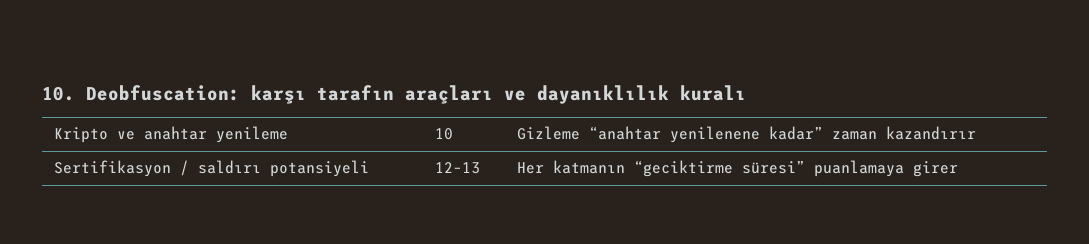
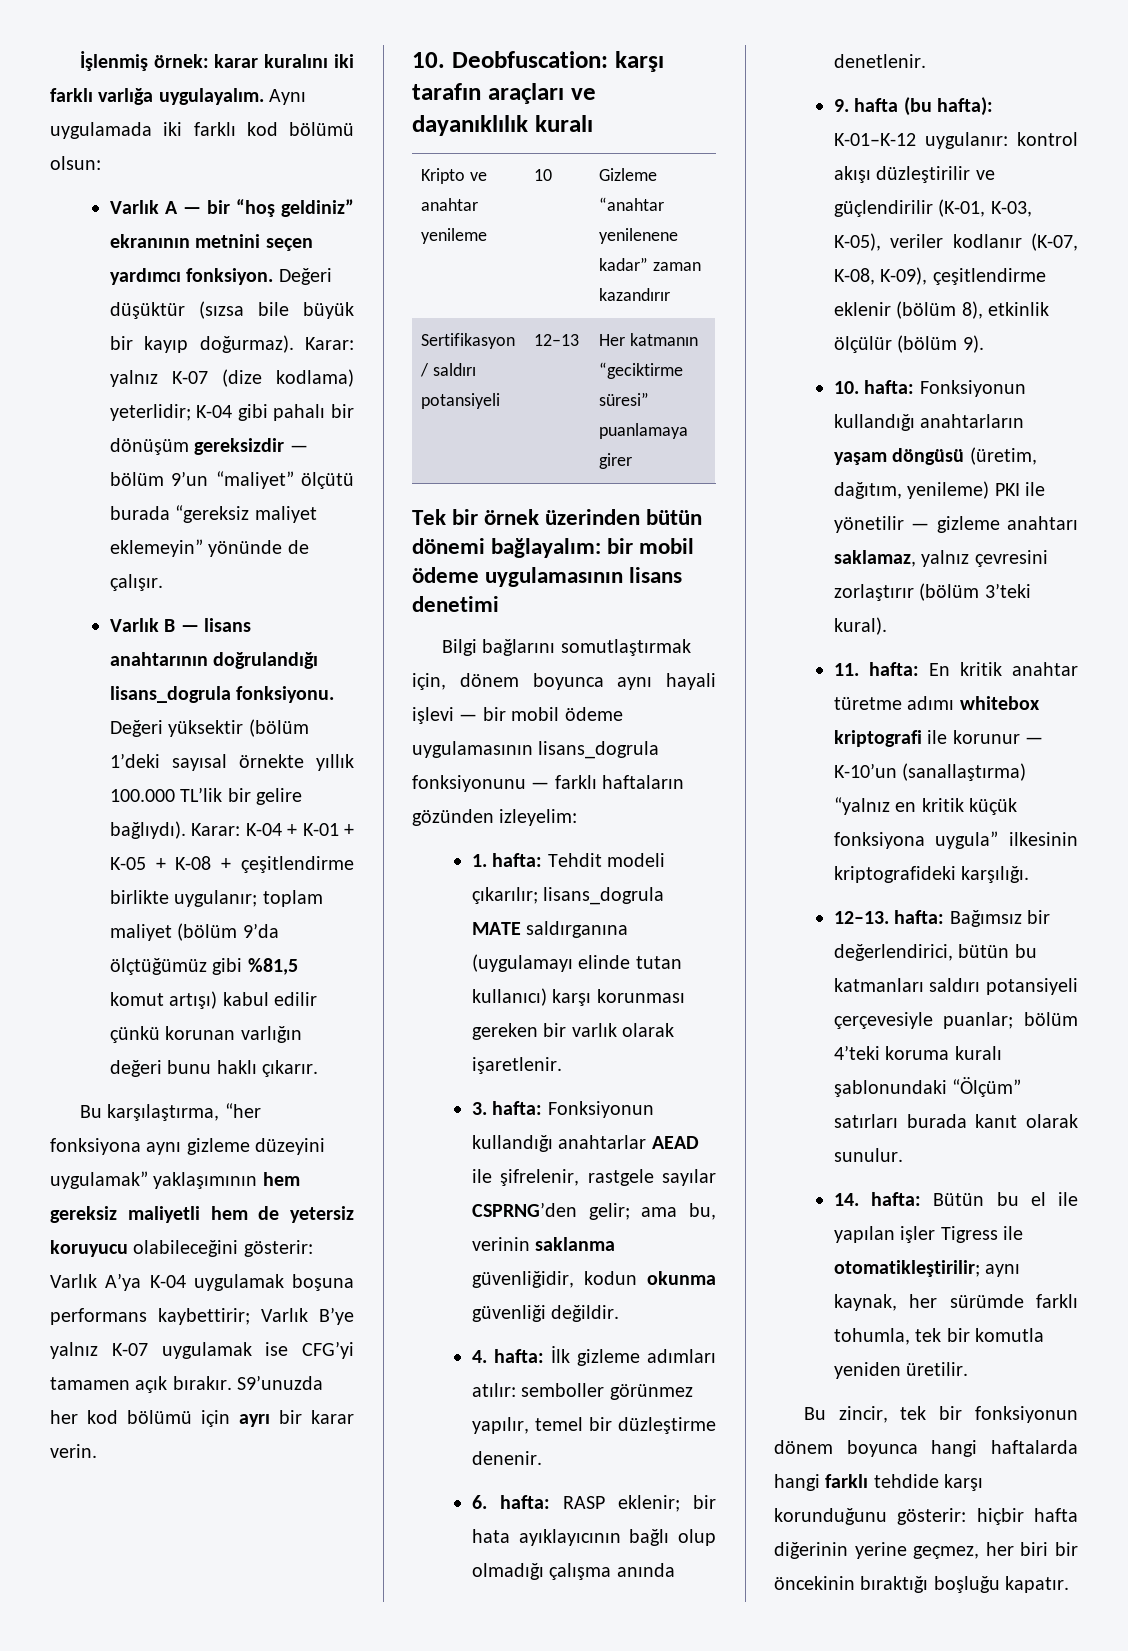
(42, 93) none -> [79,51,355,71] [50,88,307,105] [50,122,354,139] [50,156,101,170] [109,199,354,217] [109,234,313,251] [109,268,332,285] [109,301,354,319] [109,335,354,353] [109,369,354,387] [109,404,354,421] [109,438,308,455] [109,471,354,489] [109,505,317,523] [109,539,309,557] [109,574,163,591] [109,618,252,632] [109,652,319,669] [109,686,335,703] [109,719,309,737] [109,753,354,771] [109,787,303,805] [109,821,354,839] [109,856,354,873] [109,890,323,907] [109,923,279,941] [109,958,298,975] [109,991,318,1009] [109,1026,302,1043] [109,1060,319,1077] [79,1103,261,1121] [50,1138,326,1155] [50,1171,300,1189] [50,1206,354,1223] [50,1240,313,1257] [50,1273,354,1291] [50,1307,354,1325] [50,1341,354,1359] [50,1375,324,1393] [50,1410,354,1427] [50,1444,97,1458] İşlenmiş örnek: karar kuralını iki farklı varlığa uygulayalım. Aynı uygulamada iki farklı kod bölümü olsun: // Varlık A — bir “hoş geldiniz” ekranının metnini seçen yardımcı fonksiyon. Değeri düşüktür (sızsa bile büyük bir kayıp doğurmaz). Karar: yalnız K-07 (dize kodlama) yeterlidir; K-04 gibi pahalı bir dönüşüm gereksizdir — bölüm 9’un “maliyet” ölçütü burada “gereksiz maliyet eklemeyin” yönünde de çalışır. // Varlık B — lisans anahtarının doğrulandığı lisans_dogrula fonksiyonu. Değeri yüksektir (bölüm 1’deki sayısal örnekte yıllık 100.000 TL’lik bir gelire bağlıydı). Karar: K-04 + K-01 + K-05 + K-08 + çeşitlendirme birlikte uygulanır; toplam maliyet (bölüm 9’da ölçtüğümüz gibi %81,5 komut artışı) kabul edilir çünkü korunan varlığın değeri bunu haklı çıkarır. // Bu karşılaştırma, “her fonksiyona aynı gizleme düzeyini uygulamak” yaklaşımının hem gereksiz maliyetli hem de yetersiz koruyucu olabileceğini gösterir: Varlık A’ya K-04 uygulamak boşuna performans kaybettirir; Varlık B’ye yalnız K-07 uygulamak ise CFG’yi tamamen açık bırakır. S9’unuzda her kod bölümü için ayrı bir karar verin. //
(959, 169) none -> [412,509,703,525] [412,538,695,558] [412,567,683,587] [412,596,499,612] [441,639,691,656] [412,673,716,690] [412,707,623,724] [412,741,660,759] [412,775,685,792] [412,809,578,826] [471,853,666,867] [471,887,665,905] [471,921,629,938] [471,954,682,972] [471,988,685,1006] [471,1023,675,1040] [471,1057,562,1074] [471,1101,654,1118] [471,1135,699,1152] [471,1169,716,1186] [471,1202,716,1220] [471,1237,616,1251] [471,1271,716,1288] [471,1305,620,1322] [471,1346,716,1366] [471,1383,693,1400] [471,1417,716,1434] [471,1451,542,1465] [471,1495,716,1512] [471,1529,716,1546] [471,1563,675,1580] [833,54,926,68] [833,97,994,116] [833,132,1078,149] [833,166,995,183] [833,199,1032,217] [833,233,1078,251] [833,267,1046,285] [833,301,1050,319] [833,335,984,353] [833,380,1026,397] [833,414,1025,431] [833,447,1037,465] [833,481,1046,499] [833,516,1078,533] [833,550,1048,567] [833,583,1031,601] [833,617,887,635] [833,662,1078,676] [833,696,1040,710] [833,730,1044,747] [833,763,1027,781] [833,797,1018,815] [833,831,1078,849] [833,866,1030,883] [833,910,1051,927] [833,944,1037,961] [833,978,1078,995] [833,1012,1078,1029] [833,1045,1002,1060] [833,1077,1022,1097] [833,1114,1078,1128] [833,1148,903,1162] [833,1192,1078,1206] [833,1226,1024,1243] [833,1260,1021,1277] [833,1294,1078,1311] [833,1328,1045,1345] [833,1362,969,1379] [803,1406,1078,1423] [774,1440,1078,1457] [774,1474,984,1491] [774,1508,1078,1525] [774,1542,1078,1559] [774,1576,1070,1593] // Tek bir örnek üzerinden bütün dönemi bağlayalım: bir mobil ödeme uygulamasının lisans denetimi // Bilgi bağlarını somutlaştırmak için, dönem boyunca aynı hayali işlevi — bir mobil ödeme uygulamasının lisans_dogrula fonksiyonunu — farklı haftaların gözünden izleyelim: // 1. hafta: Tehdit modeli çıkarılır; lisans_dogrula MATE saldırganına (uygulamayı elinde tutan kullanıcı) karşı korunması gereken bir varlık olarak işaretlenir. // 3. hafta: Fonksiyonun kullandığı anahtarlar AEAD ile şifrelenir, rastgele sayılar CSPRNG’den gelir; ama bu, verinin saklanma güvenliğidir, kodun okunma güvenliği değildir. // 4. hafta: İlk gizleme adımları atılır: semboller görünmez yapılır, temel bir düzleştirme denenir. // 6. hafta: RASP eklenir; bir hata ayıklayıcının bağlı olup olmadığı çalışma anında denetlenir. // 9. hafta (bu hafta): K-01–K-12 uygulanır: kontrol akışı düzleştirilir ve güçlendirilir (K-01, K-03, K-05), veriler kodlanır (K-07, K-08, K-09), çeşitlendirme eklenir (bölüm 8), etkinlik ölçülür (bölüm 9). // 10. hafta: Fonksiyonun kullandığı anahtarların yaşam döngüsü (üretim, dağıtım, yenileme) PKI ile yönetilir — gizleme anahtarı saklamaz, yalnız çevresini zorlaştırır (bölüm 3’teki kural). // 11. hafta: En kritik anahtar türetme adımı whitebox kriptografi ile korunur — K-10’un (sanallaştırma) “yalnız en kritik küçük fonksiyona uygula” ilkesinin kriptografideki karşılığı. // 12–13. hafta: Bağımsız bir değerlendirici, bütün bu katmanları saldırı potansiyeli çerçevesiyle puanlar; bölüm 4’teki koruma kuralı şablonundaki “Ölçüm” satırları burada kanıt olarak sunulur. // 14. hafta: Bütün bu el ile yapılan işler Tigress ile otomatikleştirilir; aynı kaynak, her sürümde farklı tohumla, tek bir komutla yeniden üretilir. // Bu zincir, tek bir fonksiyonun dönem boyunca hangi haftalarda hangi farklı tehdide karşı korunduğunu gösterir: hiçbir hafta diğerinin yerine geçmez, her biri bir öncekinin bıraktığı boşluğu kapatır.

